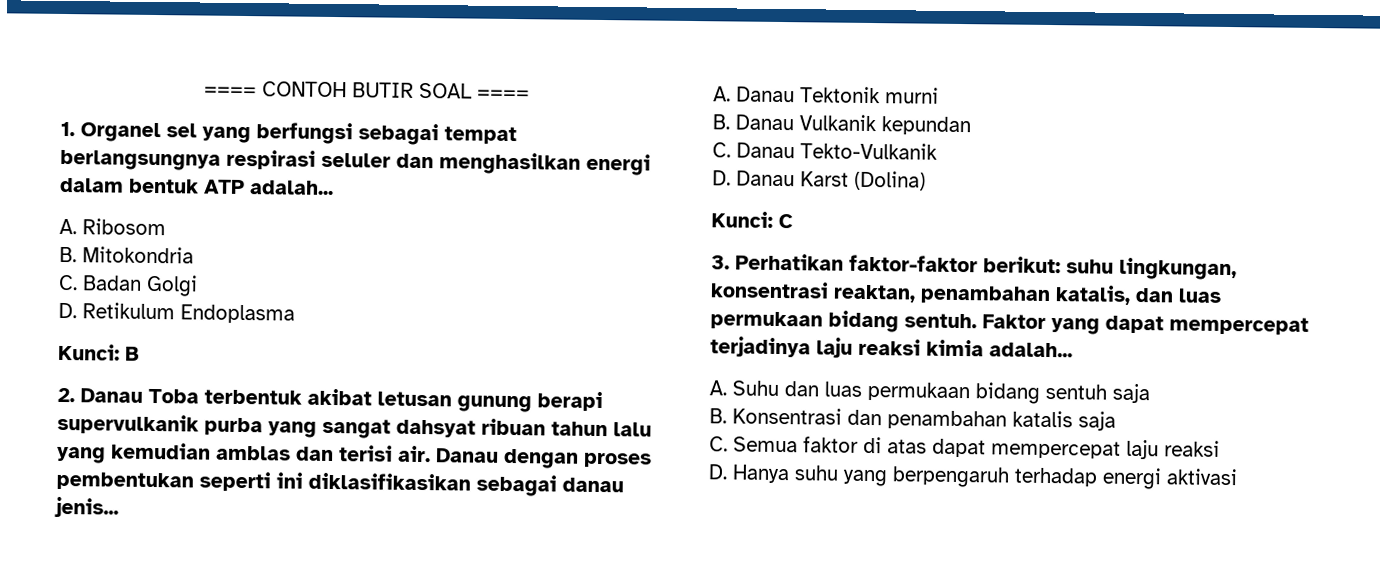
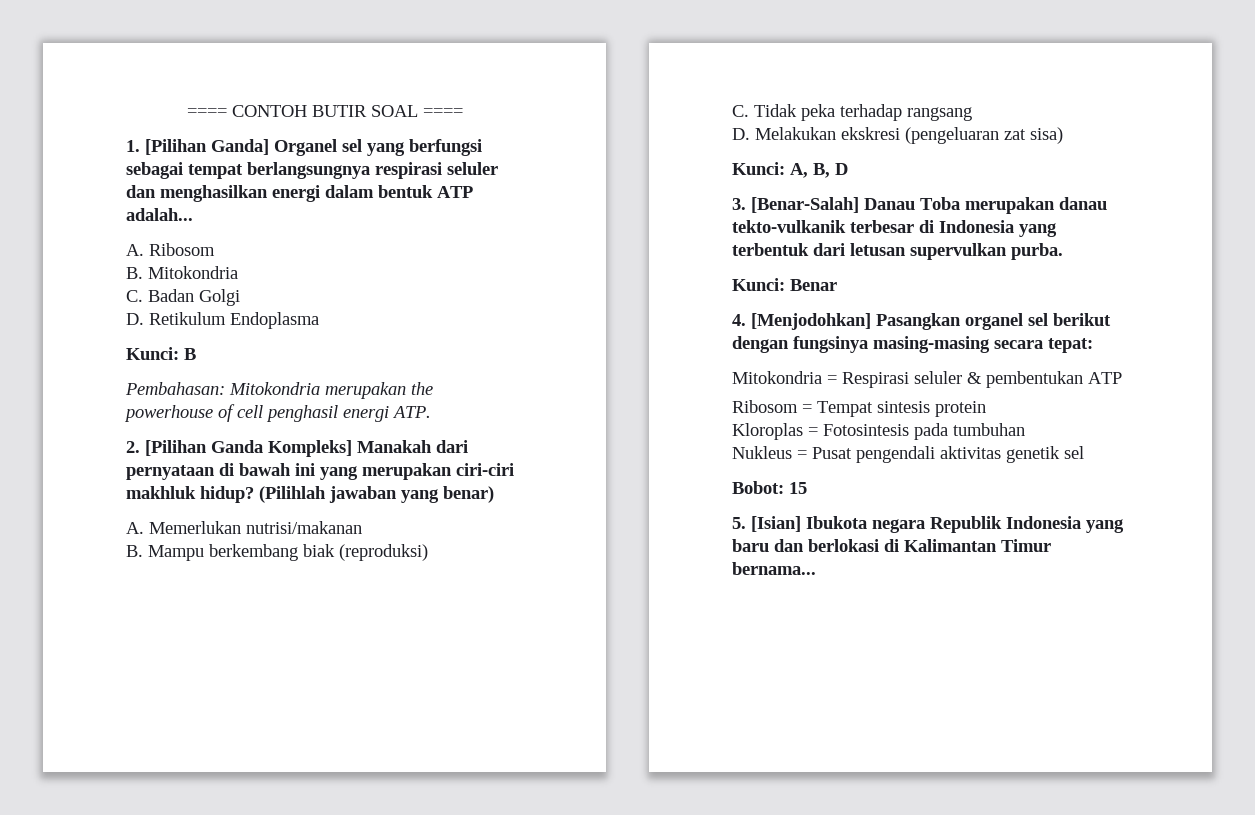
(75, 129) none -> [145,139,269,155] [Pilihan Ganda]
[57,387,603,413] [57,413,652,439] [57,442,652,469] [56,471,624,497] [54,496,119,518] [713,86,939,104] [712,114,971,136] [712,142,938,160] [712,170,926,191] [711,211,793,229] [711,253,1237,281] [710,281,1222,305] [710,310,1309,335] [710,336,1073,358] [709,380,1150,404] [709,407,1116,431] [709,436,1220,460] [708,464,1238,490] 2. Danau Toba terbentuk akibat letusan gunung berapi supervulkanik purba yang sangat dahsyat ribuan tahun lalu yang kemudian amblas dan terisi air. Danau dengan proses pembentukan seperti ini diklasifikasikan sebagai danau jenis... // A. Danau Tektonik murni // B. Danau Vulkanik kepundan // C. Danau Tekto-Vulkanik // D. Danau Karst (Dolina) // Kunci: C // 3. Perhatikan faktor-faktor berikut: suhu lingkungan, konsentrasi reaktan, penambahan katalis, dan luas permukaan bidang sentuh. Faktor yang dapat mempercepat terjadinya laju reaksi kimia adalah... // A. Suhu dan luas permukaan bidang sentuh saja // B. Konsentrasi dan penambahan katalis saja // C. Semua faktor di atas dapat mempercepat laju reaksi // D. Hanya suhu yang berpengaruh terhadap energi aktivasi -> [125,382,433,399] [124,404,431,422] [126,440,468,457] [126,463,514,480] [126,486,494,503] [126,521,362,534] [126,544,428,561] [732,104,972,121] [732,127,1063,144] [732,162,848,178] [732,197,1107,214] [732,220,1057,237] [732,243,1063,260] [732,278,837,291] [732,313,1111,330] [732,336,1093,353] [732,371,1122,388] [732,400,986,417] [732,423,1025,440] [732,446,1084,463] [732,481,807,494] [732,516,1124,533] [732,539,1051,552] [732,562,816,575] Pembahasan: Mitokondria merupakan the powerhouse of cell penghasil energi ATP. // 2. [Pilihan Ganda Kompleks] Manakah dari pernyataan di bawah ini yang merupakan ciri-ciri makhluk hidup? (Pilihlah jawaban yang benar) // A. Memerlukan nutrisi/makanan // B. Mampu berkembang biak (reproduksi) // C. Tidak peka terhadap rangsang // D. Melakukan ekskresi (pengeluaran zat sisa) // Kunci: A, B, D // 3. [Benar-Salah] Danau Toba merupakan danau tekto-vulkanik terbesar di Indonesia yang terbentuk dari letusan supervulkan purba. // Kunci: Benar // 4. [Menjodohkan] Pasangkan organel sel berikut dengan fungsinya masing-masing secara tepat: // Mitokondria = Respirasi seluler & pembentukan ATP // Ribosom = Tempat sintesis protein // Kloroplas = Fotosintesis pada tumbuhan // Nukleus = Pusat pengendali aktivitas genetik sel // Bobot: 15 // 5. [Isian] Ibukota negara Republik Indonesia yang baru dan berlokasi di Kalimantan Timur bernama...

